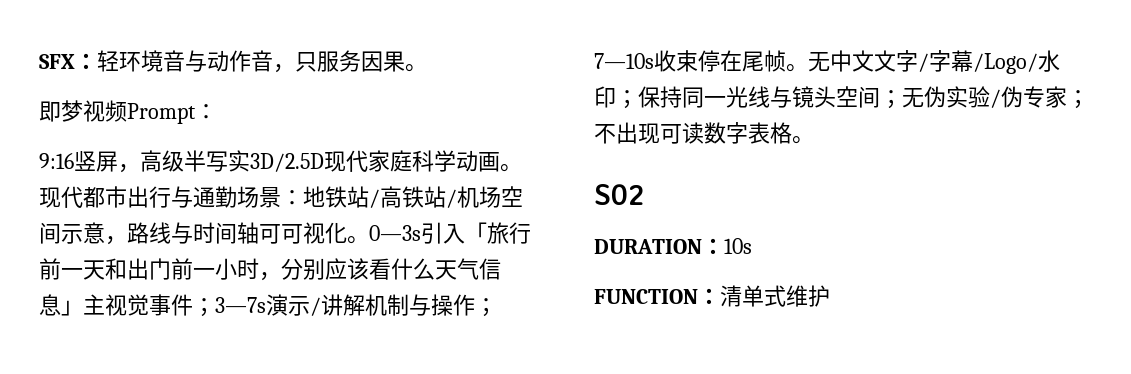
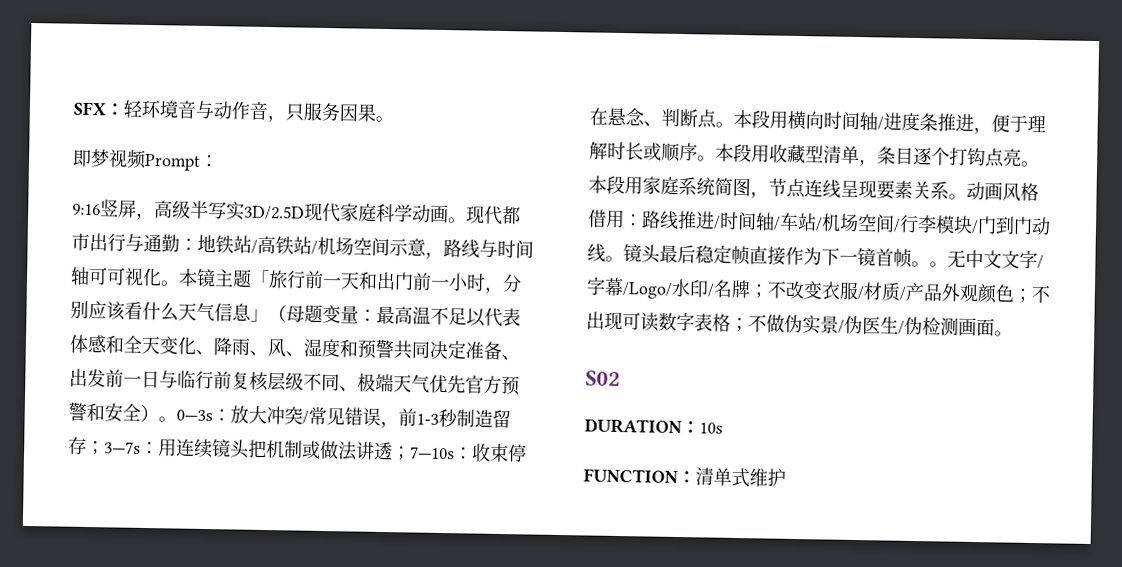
[237,186,281,208] 场景 -> (180, 243) none
[369,222,465,244] 0—3s引入 -> [178,268,252,288] 本镜主题
[83,294,497,317] [594,50,786,72] 主视觉事件；3—7s演示/讲解机制与操作；7—10s收束停在尾帧 -> [268,304,521,328] [69,334,520,361] [69,368,520,396] [68,401,511,429] [68,436,527,463] [589,107,1046,135] [589,141,1040,168] [588,175,1039,202] [587,209,1051,236] [587,243,930,268] （母题变量：最高温不足以代表体感和全天变化、降雨、风、湿度和预警共同决定准备、出发前一日与临行前复核层级不同、极端天气优先官方预警和安全）。0—3s：放大冲突/常见错误，前1-3秒制造留存；3—7s：用连续镜头把机制或做法讲透；7—10s：收束停在悬念、判断点。本段用横向时间轴/进度条推进，便于理解时长或顺序。本段用收藏型清单，条目逐个打钩点亮。本段用家庭系统简图，节点连线呈现要素关系。动画风格借用：路线推进/时间轴/车站/机场空间/行李模块/门到门动线。镜头最后稳定帧直接作为下一镜首帧。
[616,86,1067,109] ；保持同一光线与镜头空间；无伪实验/伪专家 -> [707,279,1015,304] /名牌；不改变衣服/材质/产品外观颜色
(792, 133) none -> [730,314,995,337] ；不做伪实景/伪医生/伪检测画面

